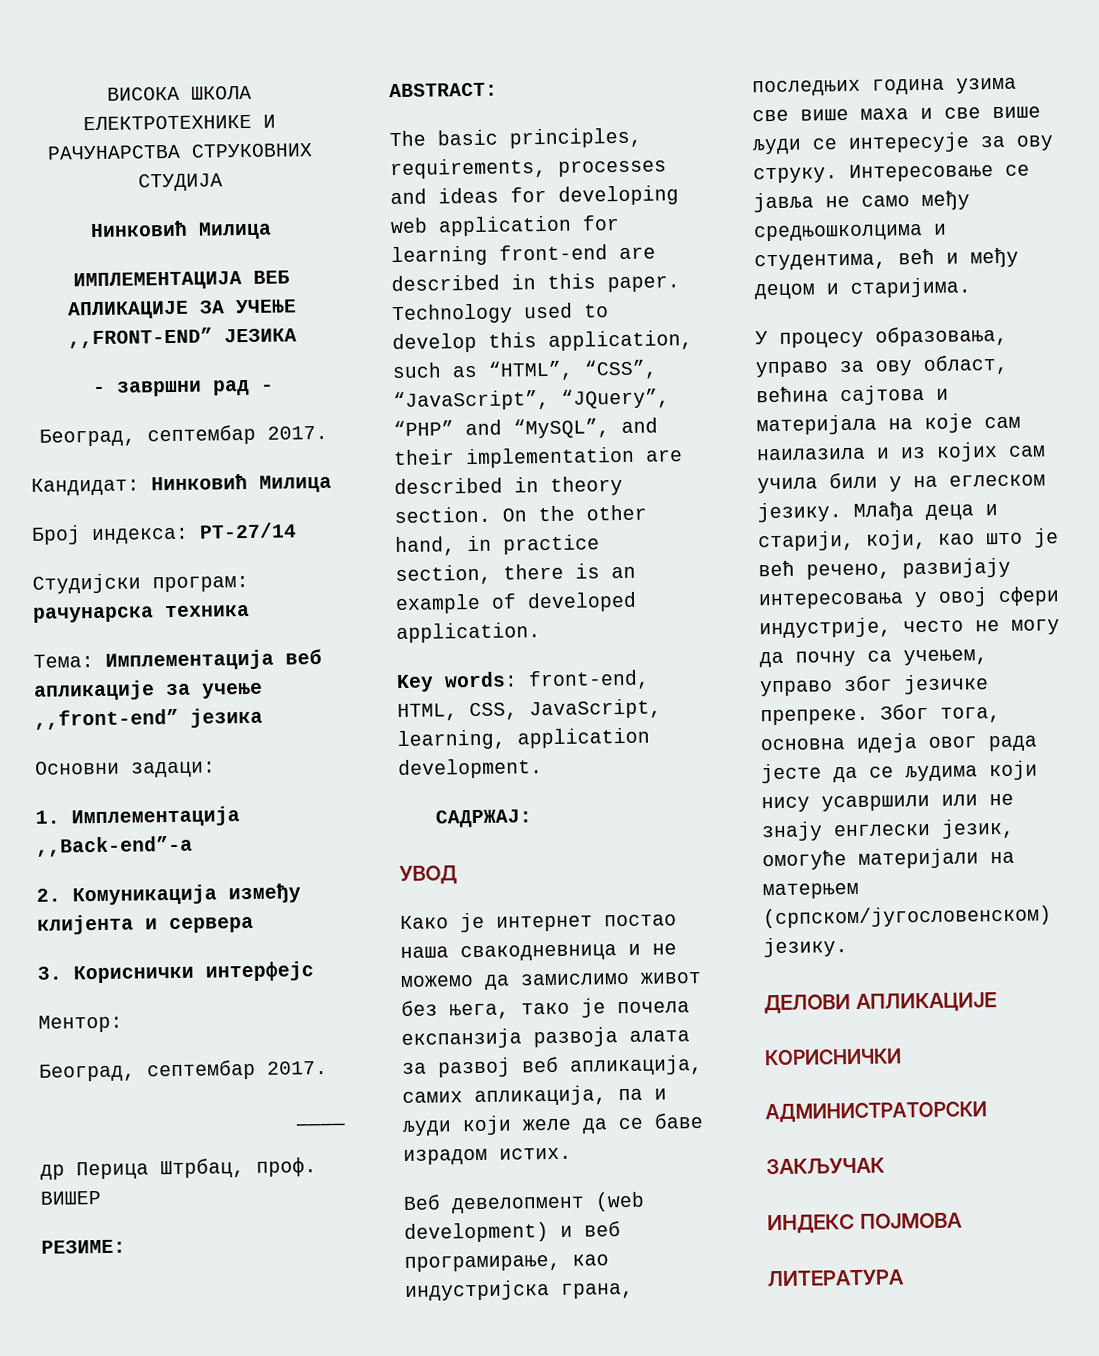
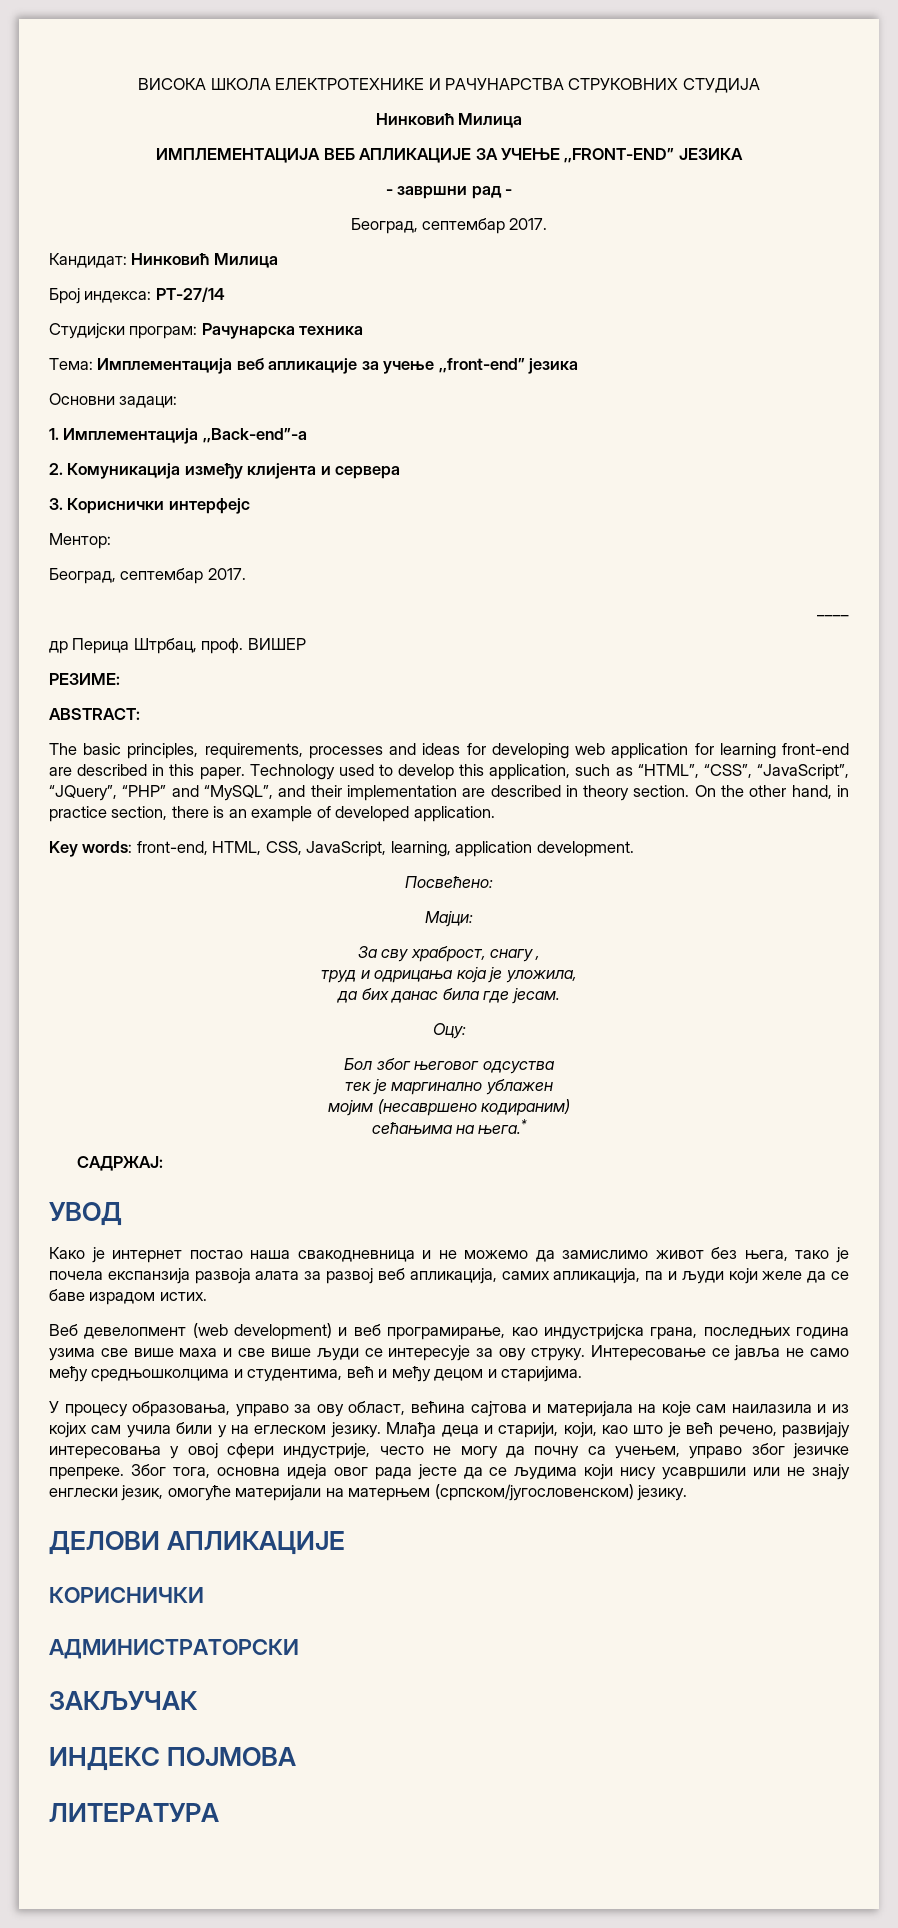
[33,606,154,623] рачунарска -> [201,323,295,339] Рачунарска
(543, 769) none -> [405,876,493,888] [425,911,473,927] [357,946,541,962] [321,967,577,983] [337,988,560,1004] [432,1023,466,1039] [344,1058,554,1074] [345,1079,553,1095] [328,1099,570,1116] [371,1119,528,1134] // Посвећено: // Мајци: // За сву храброст, снагу , // труд и одрицања која је уложила, // да бих данас била где јесам. // Оцу: // Бол због његовог одсуства // тек је маргинално ублажен // мојим (несавршено кодираним) // сећањима на њега.*

